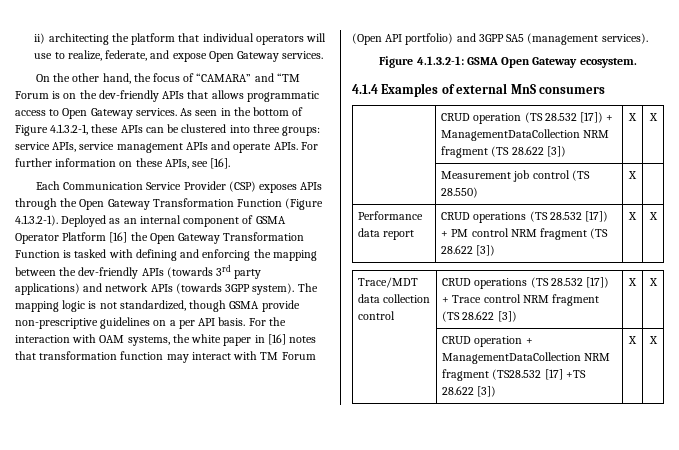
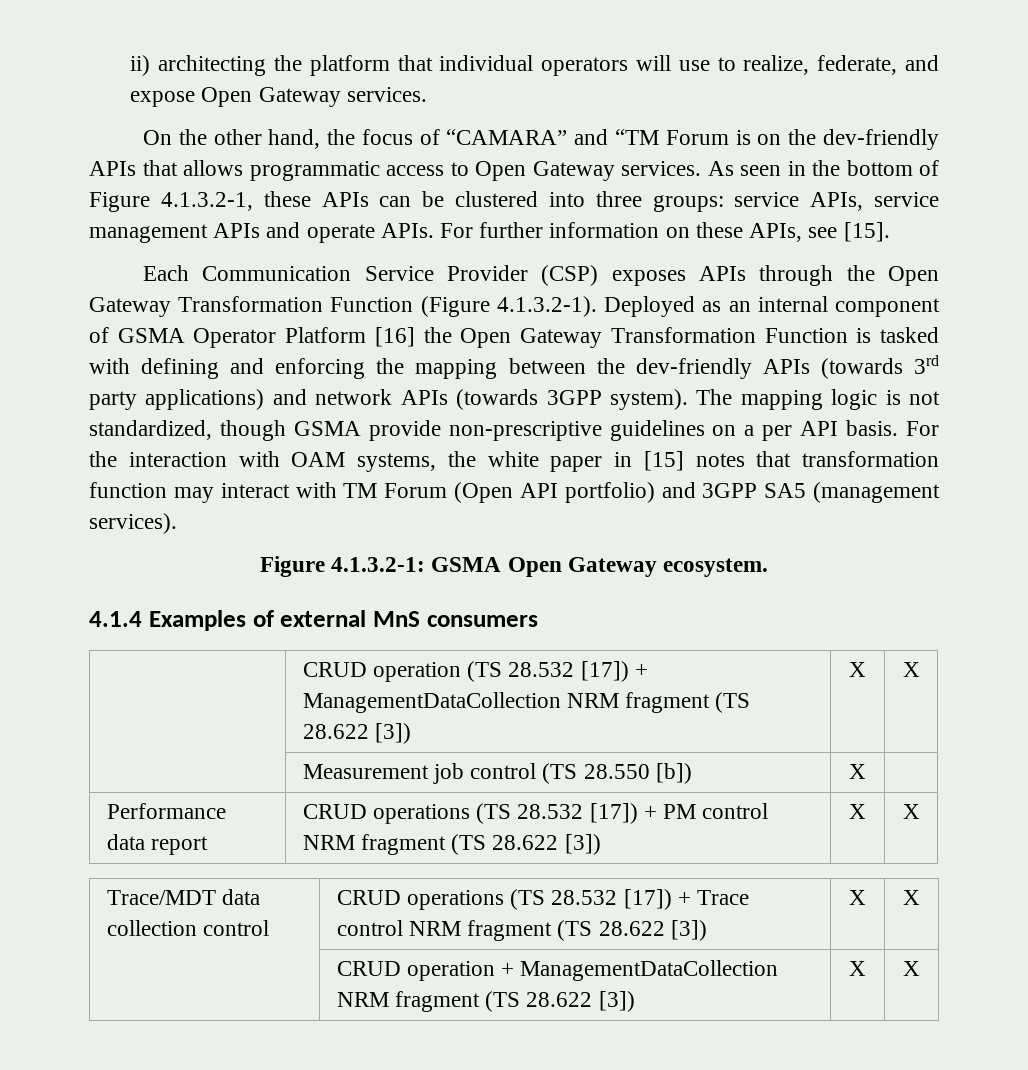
[210,158,231,169] [16]. -> [843,222,890,242] [15].
[267,334,286,345] [16] -> [643,451,684,471] [15]
[441,187,479,198] 28.550) -> [583,763,692,784] 28.550 [b])
[492,369,586,380] (TS28.532 [17] +TS -> [485,991,521,1012] (TS

